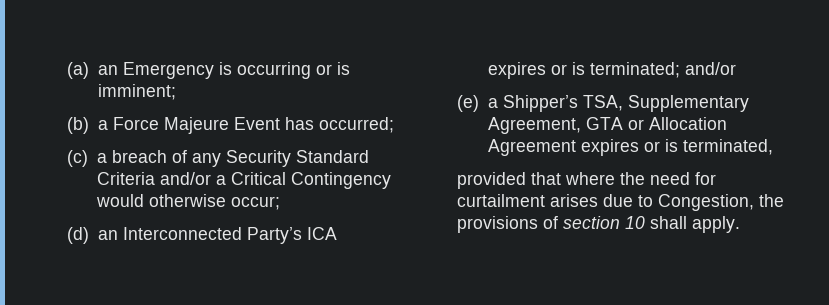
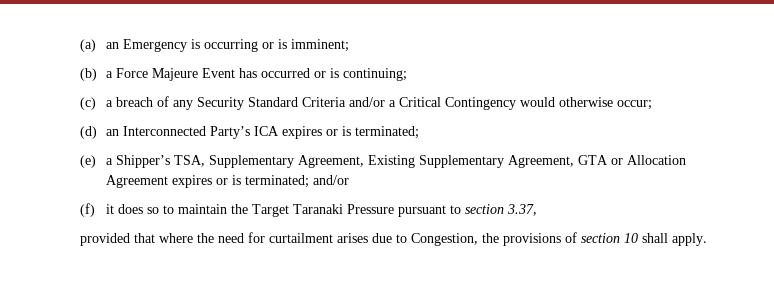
[318,117,394,133] occurred; -> [261,68,408,81] occurred or is continuing;
[684,62,736,75] and/or -> (420, 132) none
(581, 125) none -> [368,155,575,168] Existing Supplementary Agreement,
[682,139,773,155] terminated, -> [245,175,350,188] [80,203,538,217] terminated; and/or // (f) it does so to maintain the Target Taranaki Pressure pursuant to section 3.37,

